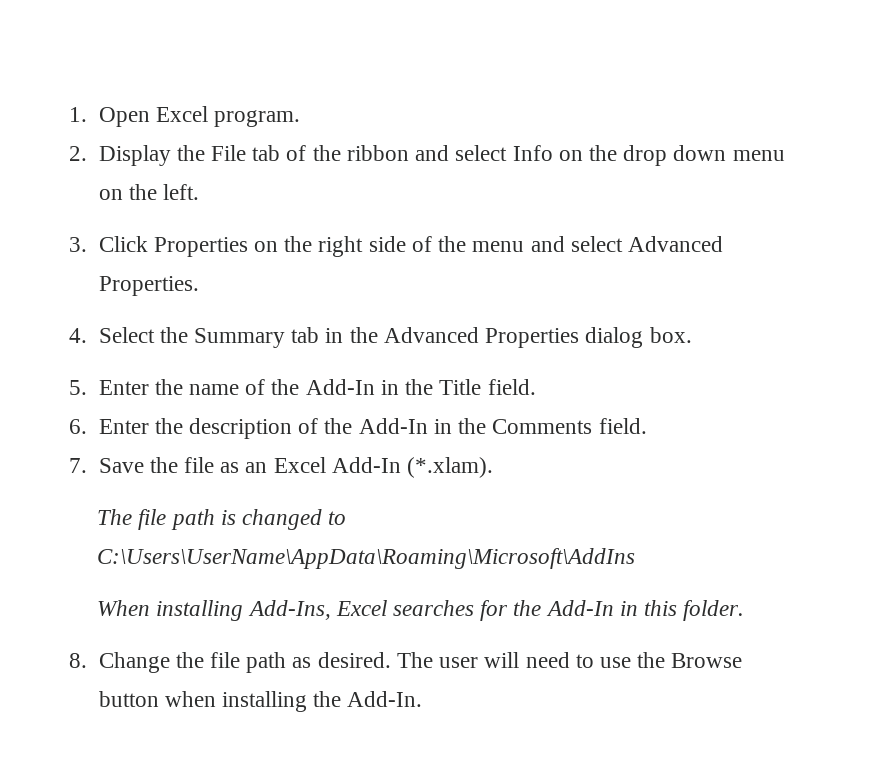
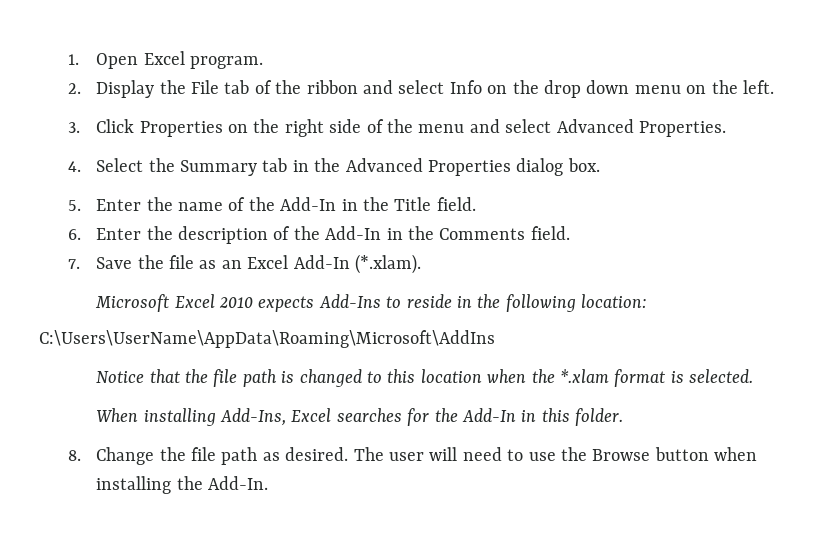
[97,509,133,525] The -> [95,294,648,312] [39,330,495,348] [96,369,208,383] Microsoft Excel 2010 expects Add-Ins to reside in the following location: // C:\Users\UserName\AppData\Roaming\Microsoft\AddIns // Notice that the
[97,548,636,569] C:\Users\UserName\AppData\Roaming\Microsoft\AddIns -> [387,369,754,387] this location when the *.xlam format is selected.

